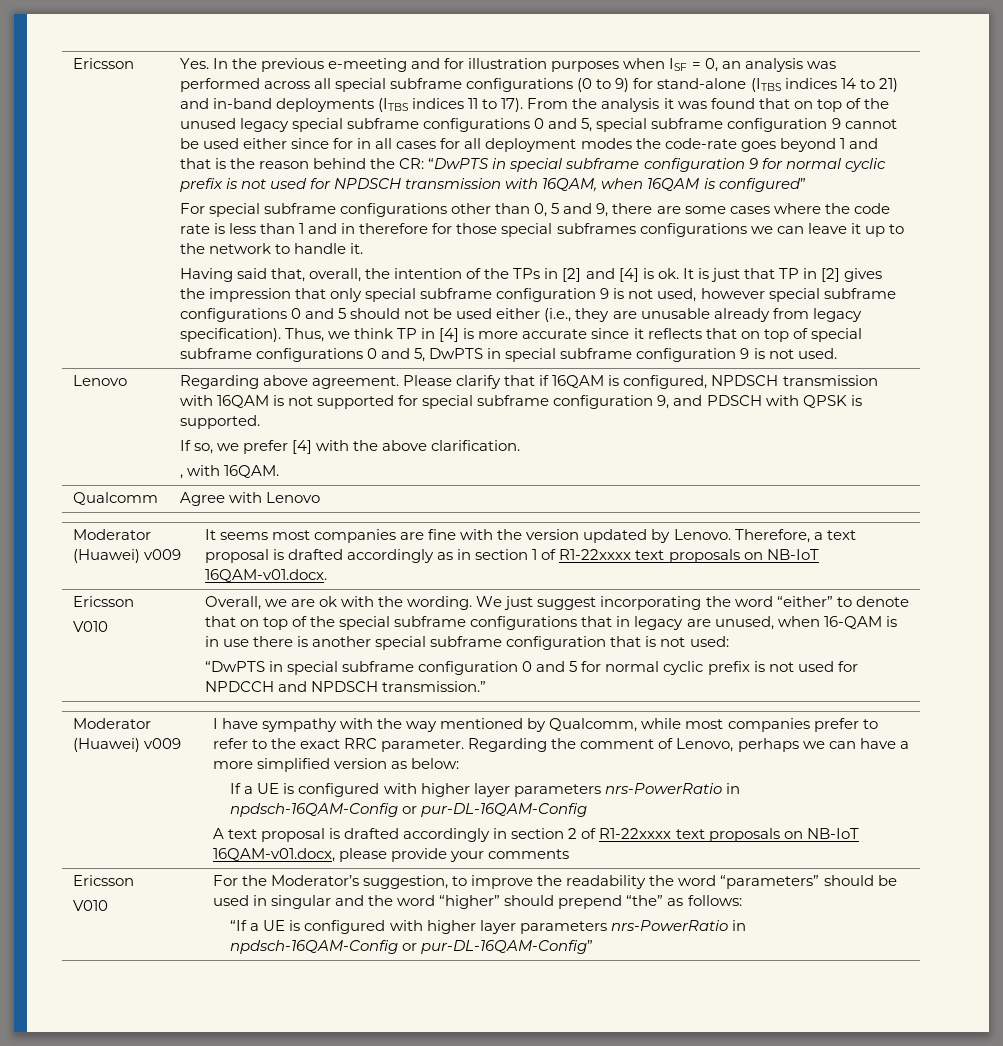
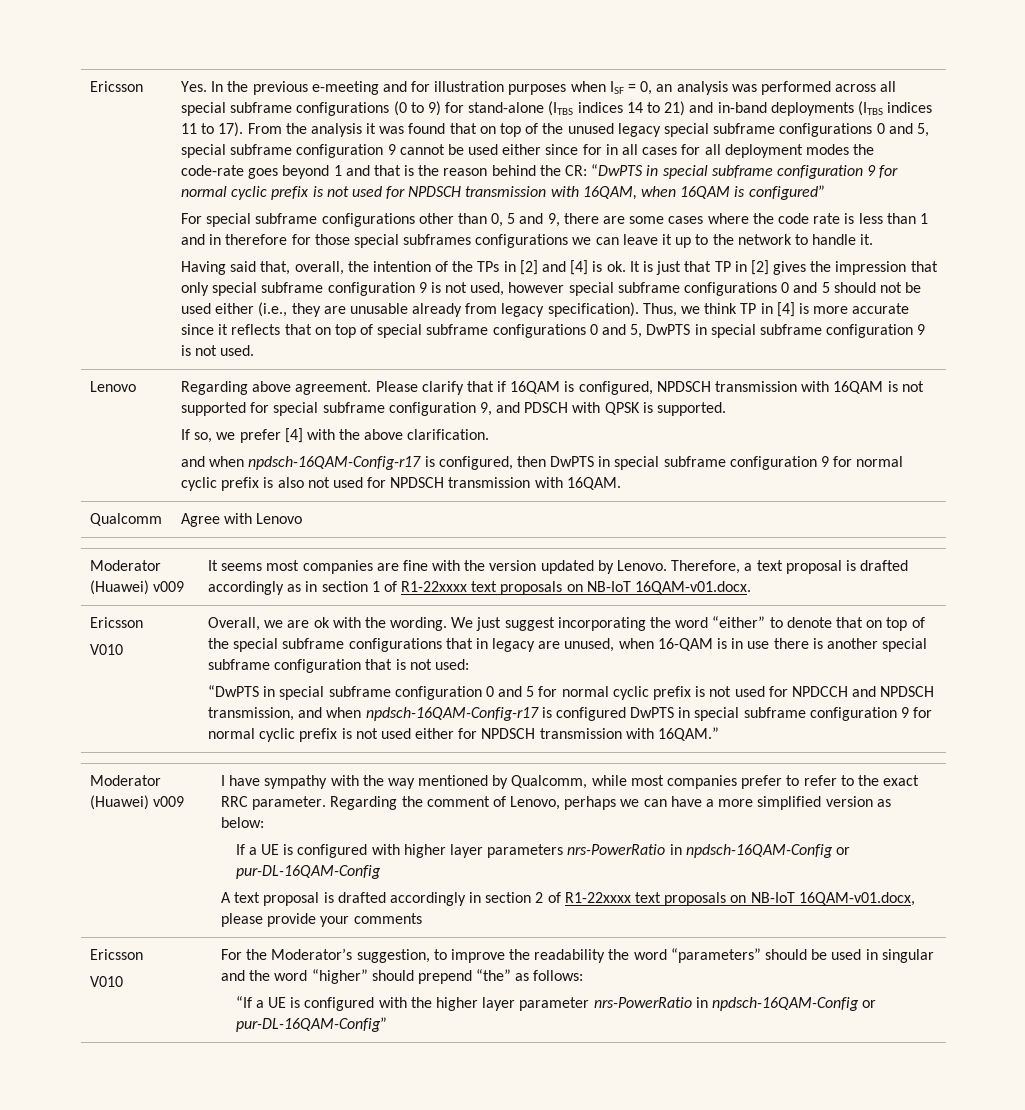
[179,474,183,479] , -> [181,456,904,470] [181,477,531,491] and when npdsch-16QAM-Config-r17 is configured, then DwPTS in special subframe configuration 9 for normal cyclic prefix is also not used for NPDSCH transmission
[382,681,487,692] transmission.” -> [208,707,933,721] [208,727,720,742] transmission, and when npdsch-16QAM-Config-r17 is configured DwPTS in special subframe configuration 9 for normal cyclic prefix is not used either for NPDSCH transmission with 16QAM.”
[426,920,607,934] higher layer parameters -> [410,997,590,1011] the higher layer parameter

